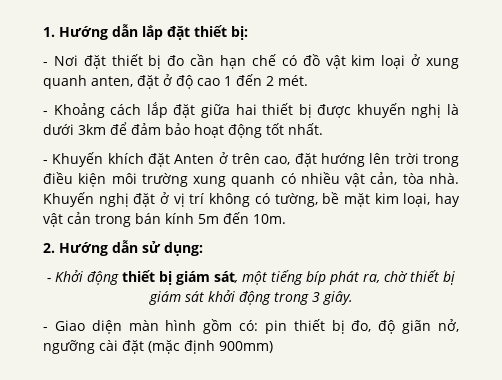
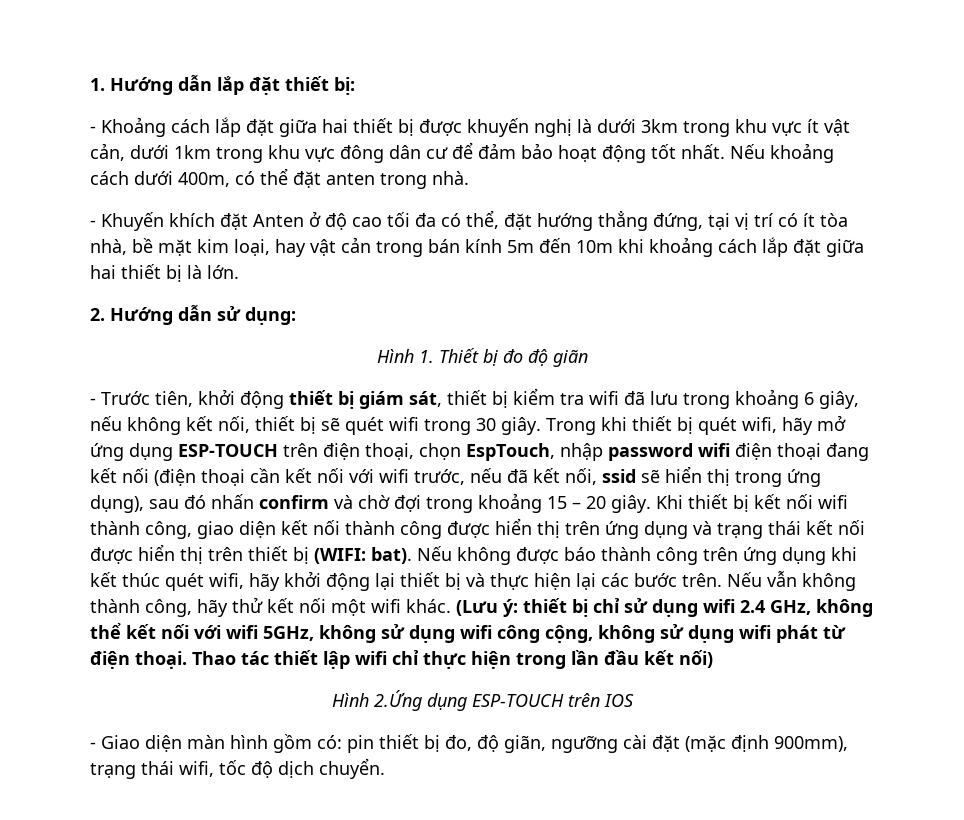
[43,54,460,69] [43,74,308,89] // - Nơi đặt thiết bị đo cần hạn chế có đồ vật kim loại ở xung quanh anten, đặt ở độ cao 1 đến 2 mét. -> (355, 86) none
(106, 129) none -> [683,119,850,137] [90,143,448,163] trong khu vực ít vật cản, dưới 1km trong khu vực đông dân cư
(323, 129) none -> [730,143,834,163] [90,168,469,189] Nếu khoảng cách dưới 400m, có thể đặt anten trong nhà.
[232,153,459,167] [43,172,459,187] [43,192,318,207] trên cao, đặt hướng lên trời trong điều kiện môi trường xung quanh có nhiều vật cản, tòa nhà. Khuyến nghị đặt ở vị trí không có tường, -> [325,210,848,231] [90,239,127,255] độ cao tối đa có thể, đặt hướng thẳng đứng, tại vị trí có ít tòa nhà,
[253,214,286,224] 10m. -> [576,237,864,257] [90,264,239,282] 10m khi khoảng cách lắp đặt giữa hai thiết bị là lớn.
[47,270,83,282] - Khởi -> [376,348,588,367] [90,389,235,407] Hình 1. Thiết bị đo độ giãn // - Trước tiên, khởi
[242,270,455,285] [148,290,353,305] một tiếng bíp phát ra, chờ thiết bị giám sát khởi động trong 3 giây. -> [447,388,859,409] [90,415,846,435] [90,443,869,461] [90,466,821,487] [90,493,848,513] [90,518,865,539] [90,544,857,565] [90,571,856,591] [90,597,873,617] [90,623,846,643] [90,650,713,669] [331,690,634,711] thiết bị kiểm tra wifi đã lưu trong khoảng 6 giây, nếu không kết nối, thiết bị sẽ quét wifi trong 30 giây. Trong khi thiết bị quét wifi, hãy mở ứng dụng ESP-TOUCH trên điện thoại, chọn EspTouch, nhập password wifi điện thoại đang kết nối (điện thoại cần kết nối với wifi trước, nếu đã kết nối, ssid sẽ hiển thị trong ứng dụng), sau đó nhấn confirm và chờ đợi trong khoảng 15 – 20 giây. Khi thiết bị kết nối wifi thành công, giao diện kết nối thành công được hiển thị trên ứng dụng và trạng thái kết nối được hiển thị trên thiết bị (WIFI: bat). Nếu không được báo thành công trên ứng dụng khi kết thúc quét wifi, hãy khởi động lại thiết bị và thực hiện lại các bước trên. Nếu vẫn không thành công, hãy thử kết nối một wifi khác. (Lưu ý: thiết bị chỉ sử dụng wifi 2.4 GHz, không thể kết nối với wifi 5GHz, không sử dụng wifi công cộng, không sử dụng wifi phát từ điện thoại. Thao tác thiết lập wifi chỉ thực hiện trong lần đầu kết nối) // Hình 2.Ứng dụng ESP-TOUCH trên IOS
[402,319,460,334] giãn nở, -> [504,735,546,753] giãn,
[219,341,273,353] 900mm) -> [774,736,848,752] [90,758,385,779] 900mm), trạng thái wifi, tốc độ dịch chuyển.

